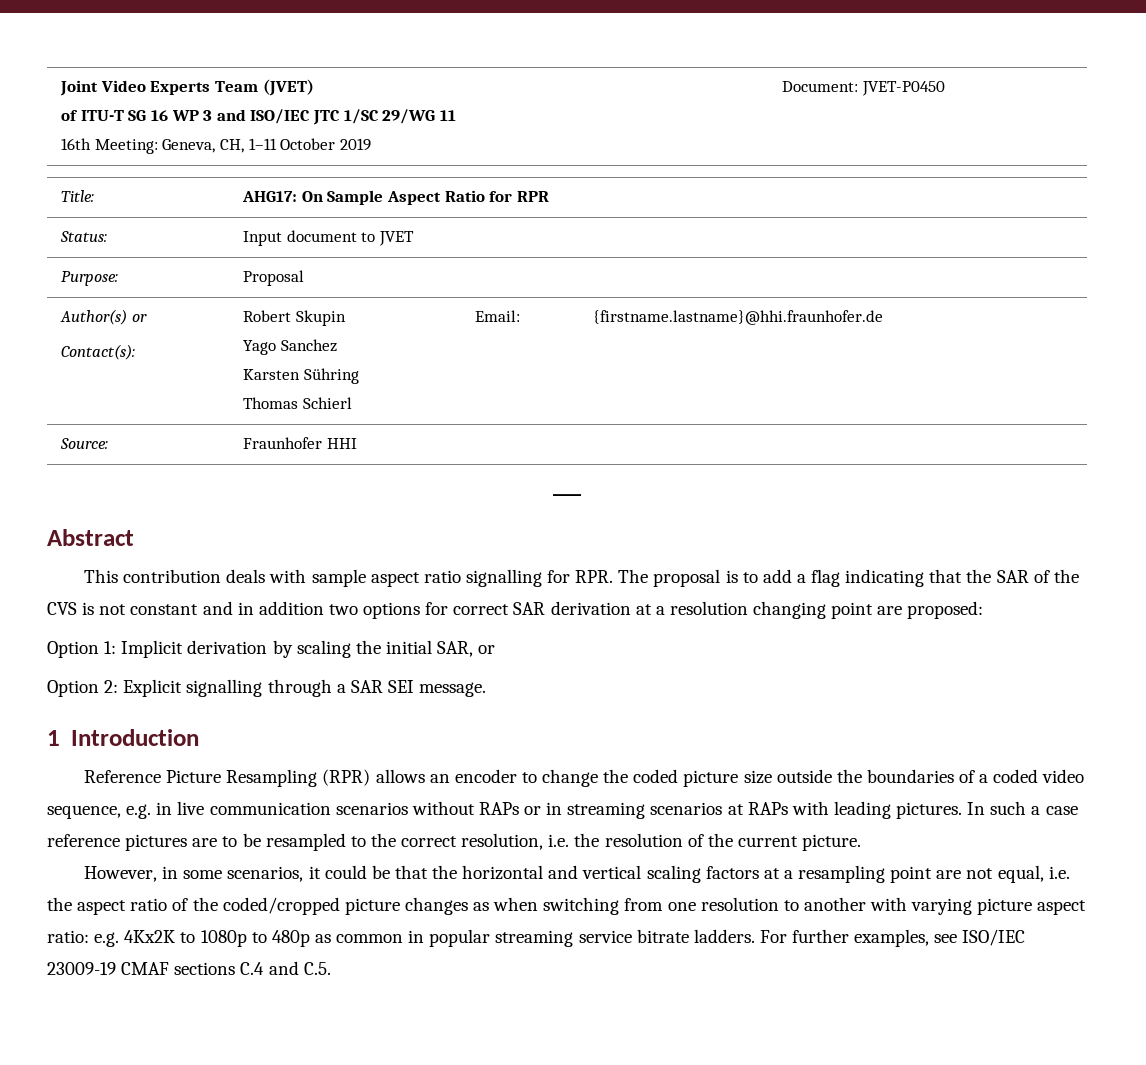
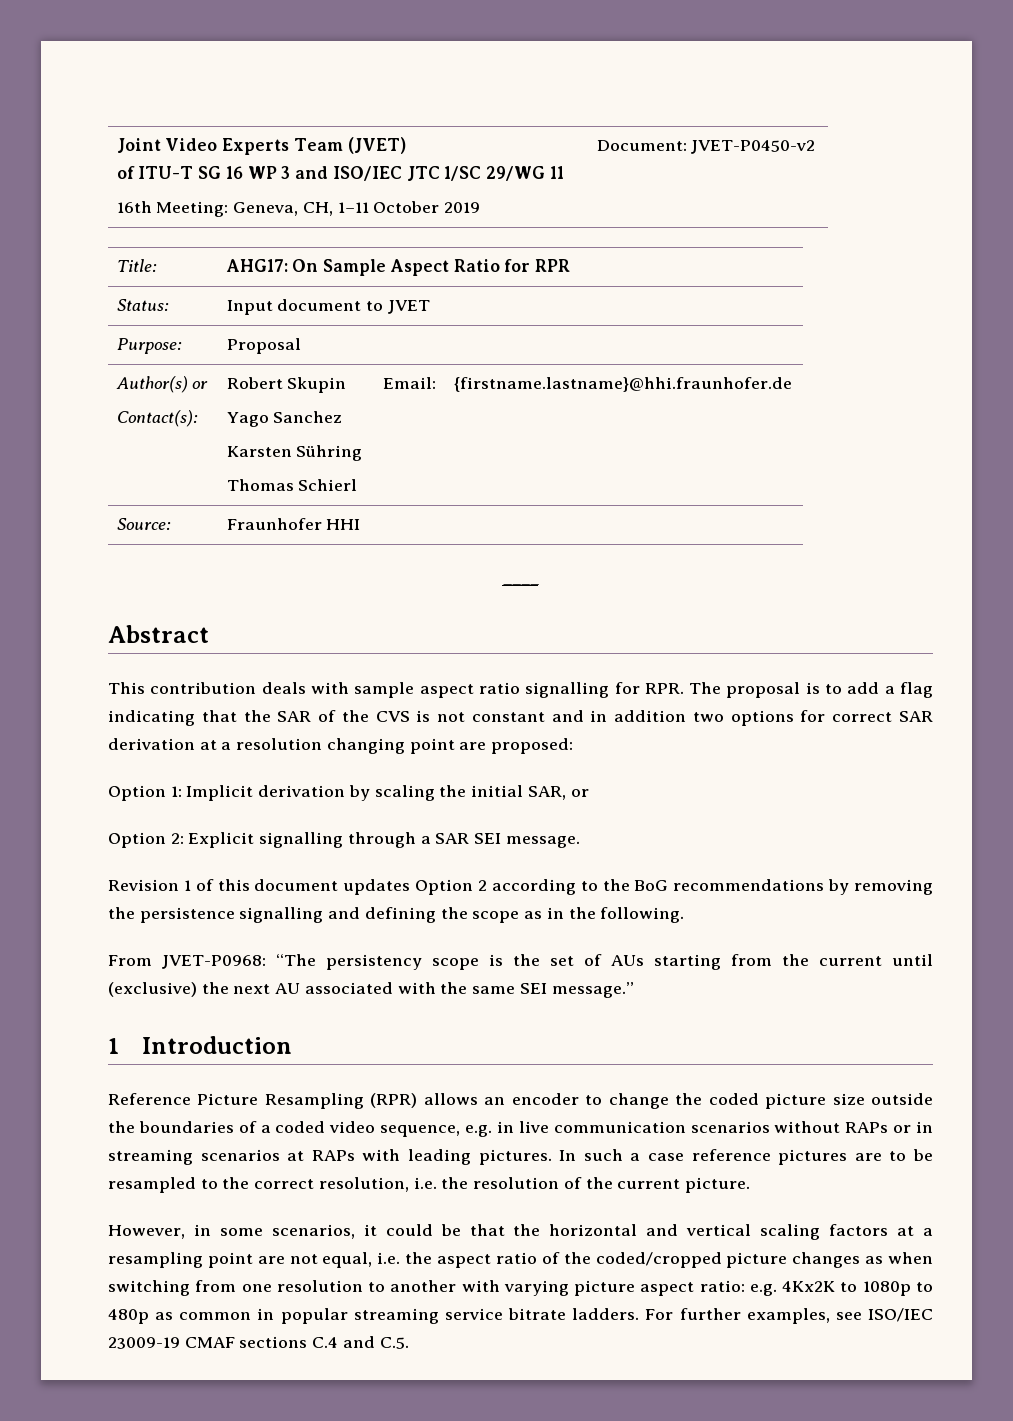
[861,81,945,96] JVET-P0450 -> [691,140,816,154] JVET-P0450-v2
(487, 689) none -> [108,879,933,895] [108,907,685,923] [108,954,933,970] [108,982,634,998] // Revision 1 of this document updates Option 2 according to the BoG recommendations by removing the persistence signalling and defining the scope as in the following. // From JVET-P0968: “The persistency scope is the set of AUs starting from the current until (exclusive) the next AU associated with the same SEI message.”

